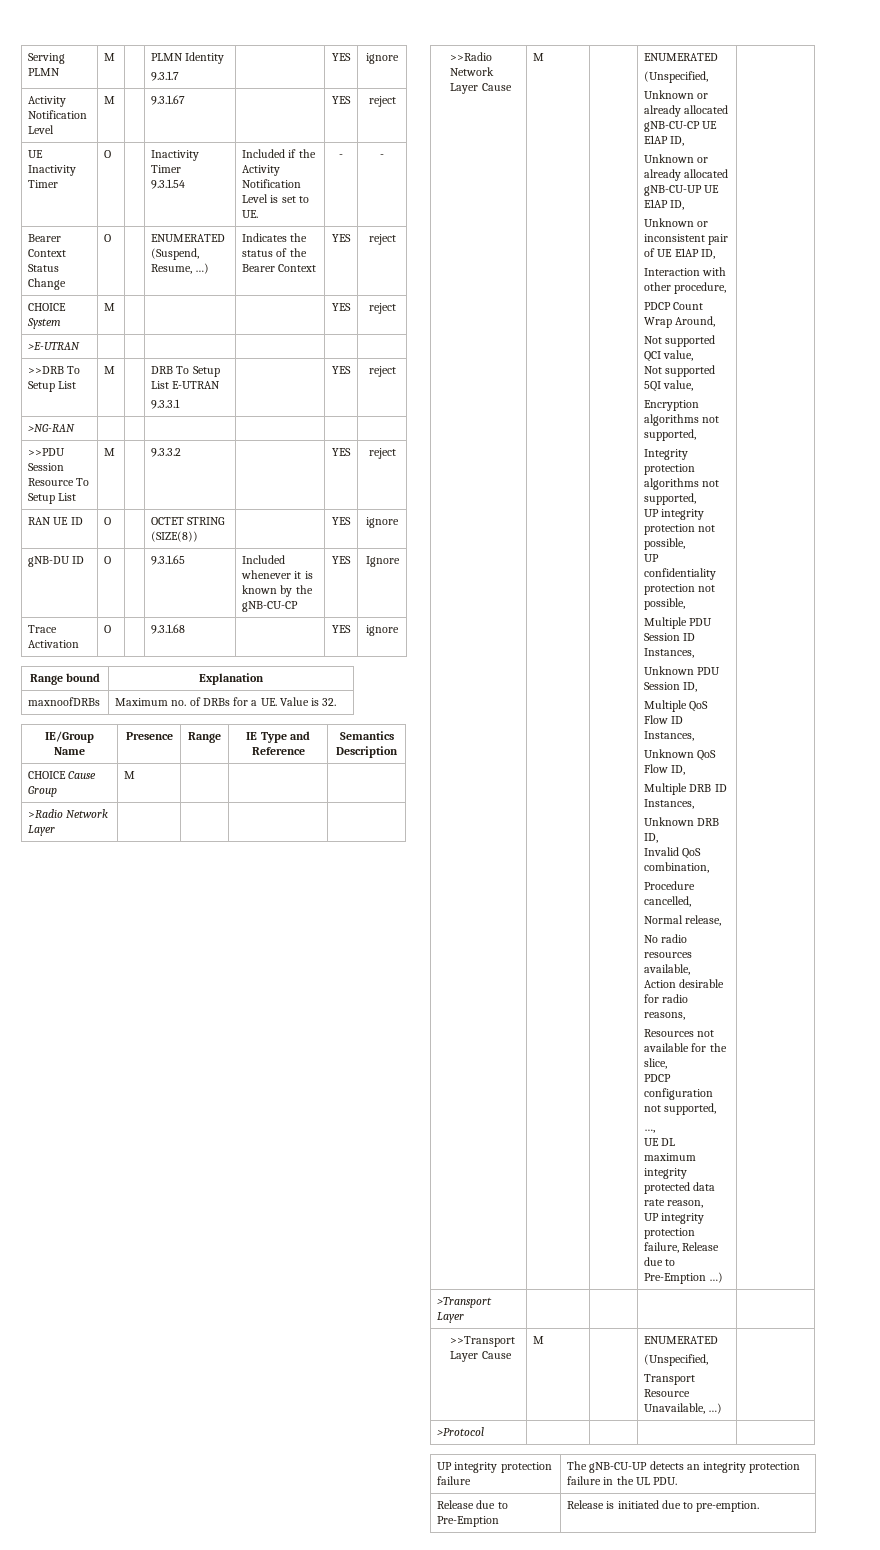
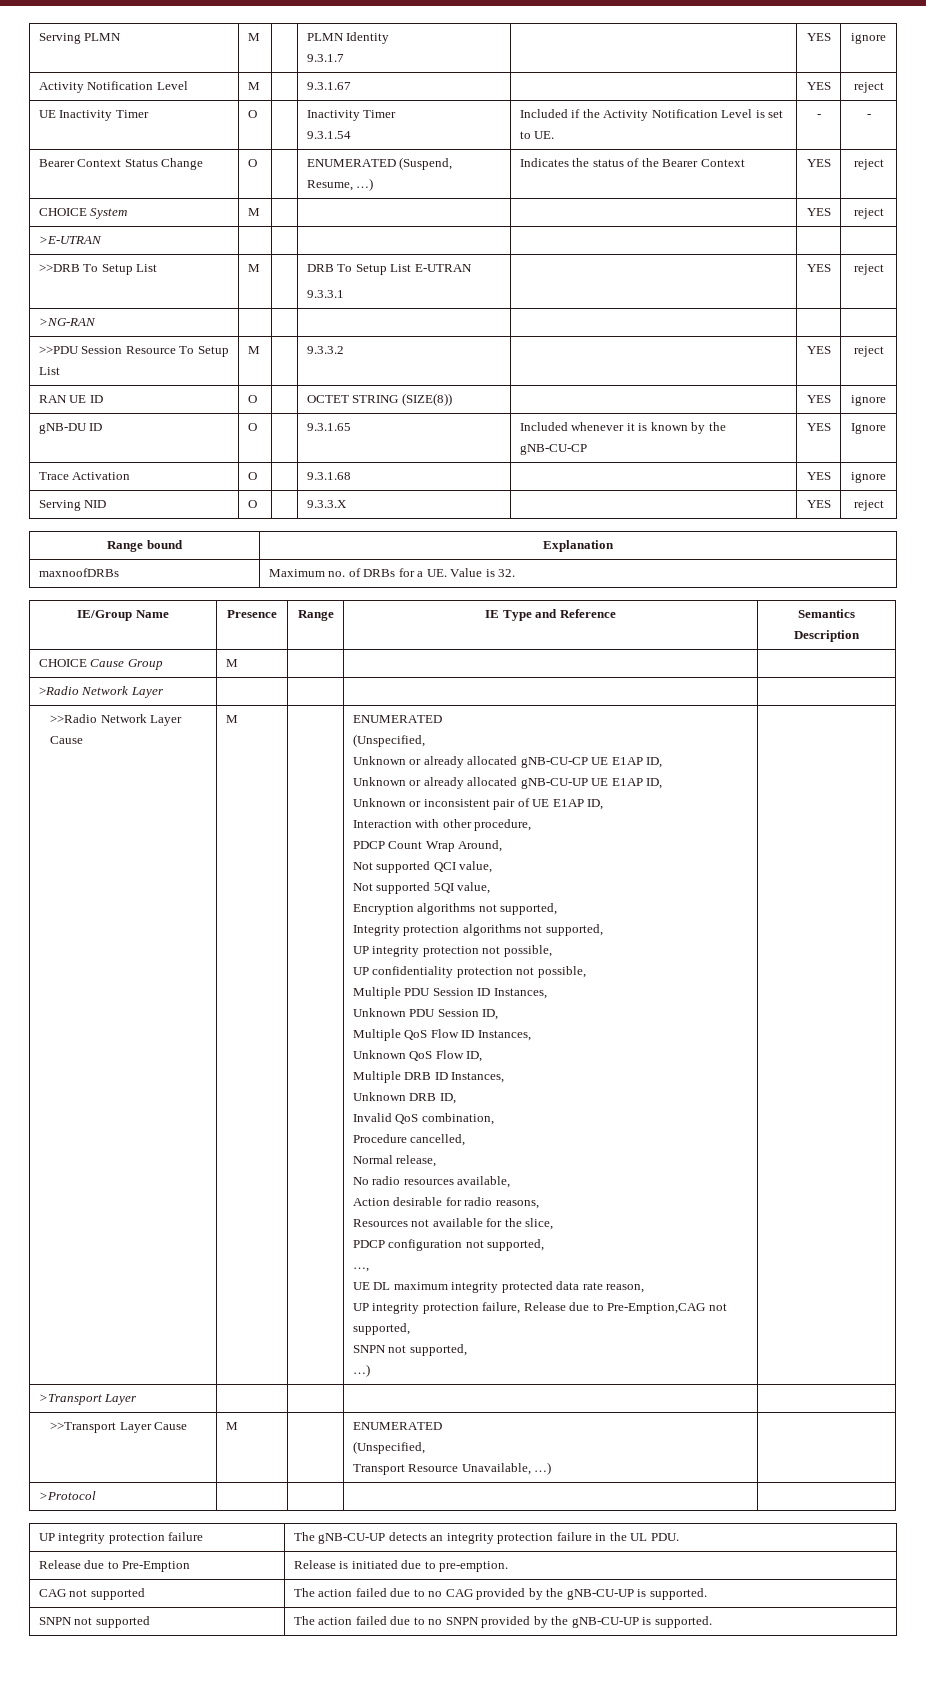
(399, 630) none -> [38,500,107,511] [247,500,257,508] [306,500,347,508] [806,500,831,508] [853,500,884,511] // Serving NID | O | | 9.3.3.X | | YES | reject
[644,1273,707,1284] Pre-Emption -> [607,1303,727,1314] [352,1323,410,1335] [352,1344,467,1356] Pre-Emption,CAG not supported, // SNPN not supported, //
(760, 1506) none -> [38,1588,145,1600] [293,1588,707,1600] [38,1616,150,1628] [293,1616,712,1628] // CAG not supported | The action failed due to no CAG provided by the gNB-CU-UP is supported. // SNPN not supported | The action failed due to no SNPN provided by the gNB-CU-UP is supported.

